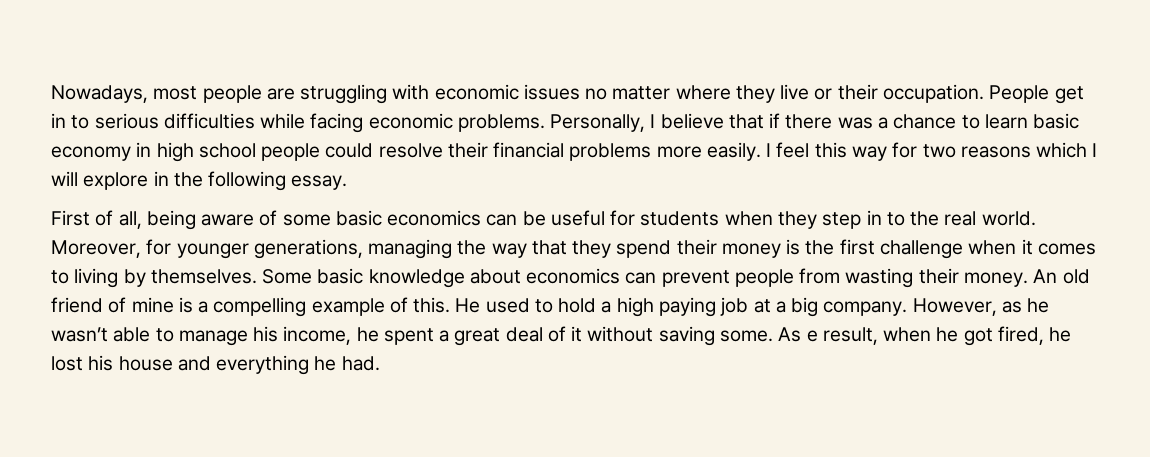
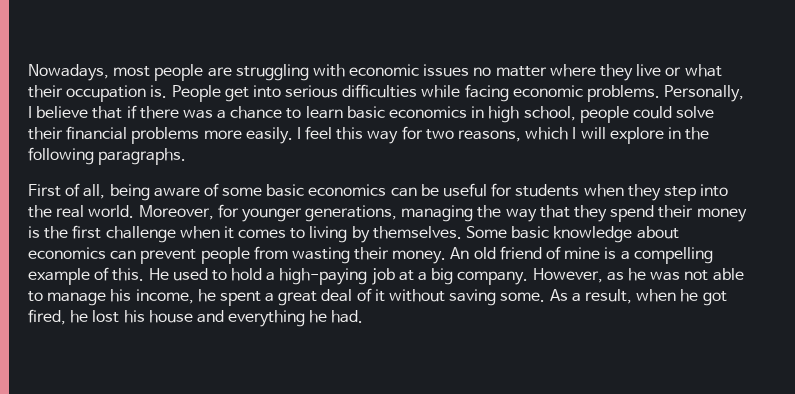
[837,84,1084,104] [51,113,90,129] their occupation. People get in to -> [684,64,722,77] [28,85,281,102] what their occupation is. People get into
[51,146,131,161] economy -> [389,106,468,118] economics
[198,143,256,158] school -> [523,106,576,121] school,
[378,143,443,158] resolve -> [676,106,715,118] solve
[960,146,1031,158] reasons -> [458,130,522,142] reasons,
[291,175,348,190] essay. -> [98,148,187,165] paragraphs.
[866,210,905,226] in to -> [700,184,729,197] into
[616,297,716,317] high paying -> [279,268,368,285] high-paying
[51,327,108,342] wasn’t -> [650,270,709,281] was not
[806,330,818,342] e -> [571,293,581,302] a

